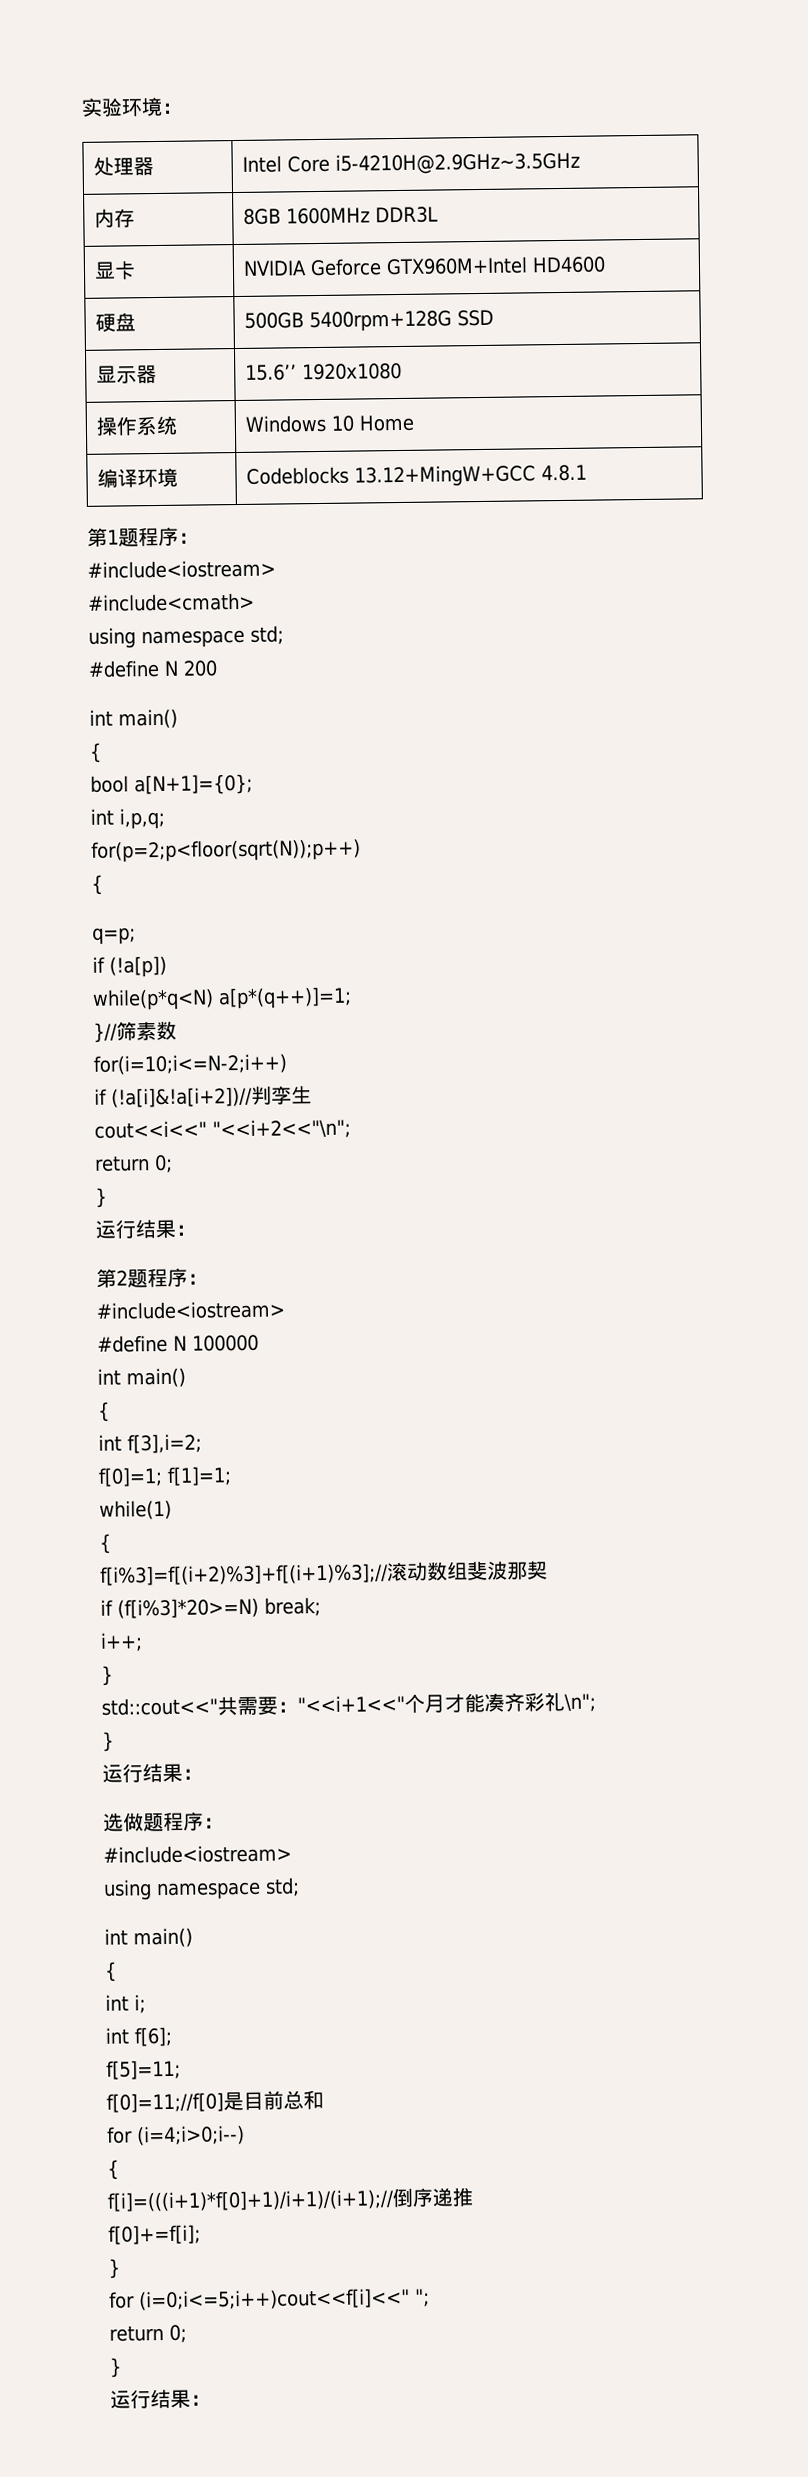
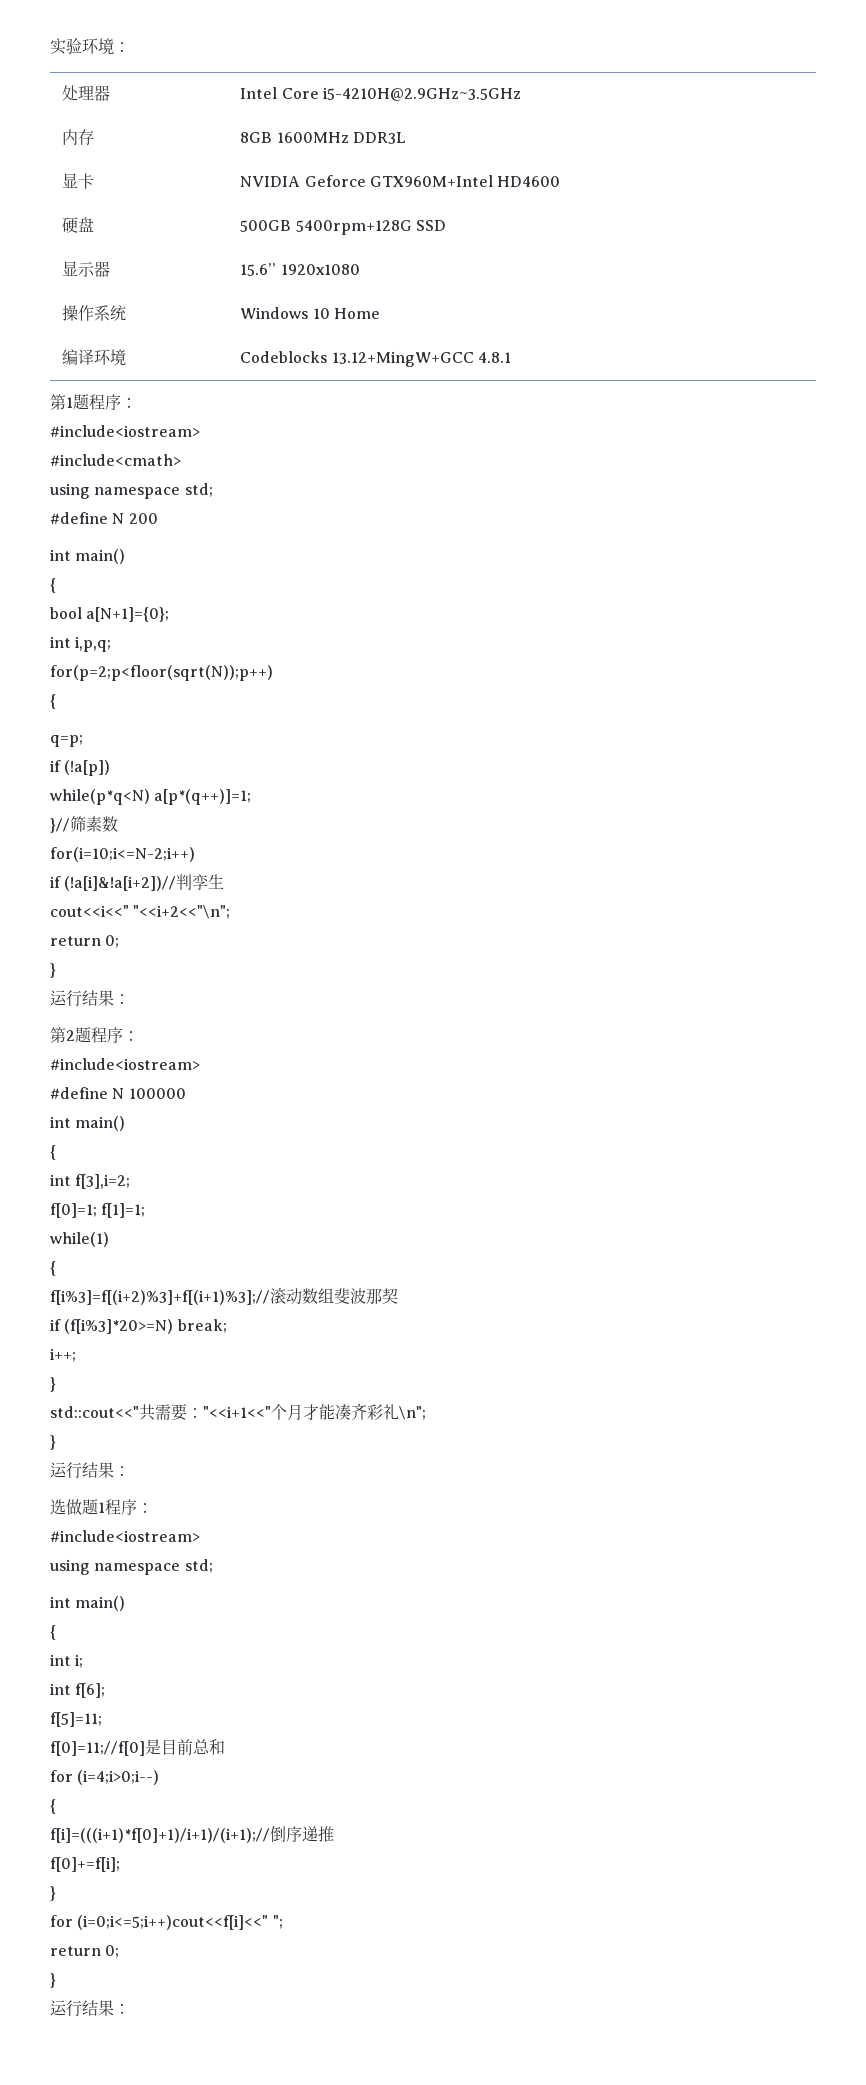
(164, 1822) none -> [98,1502,105,1513] 1

